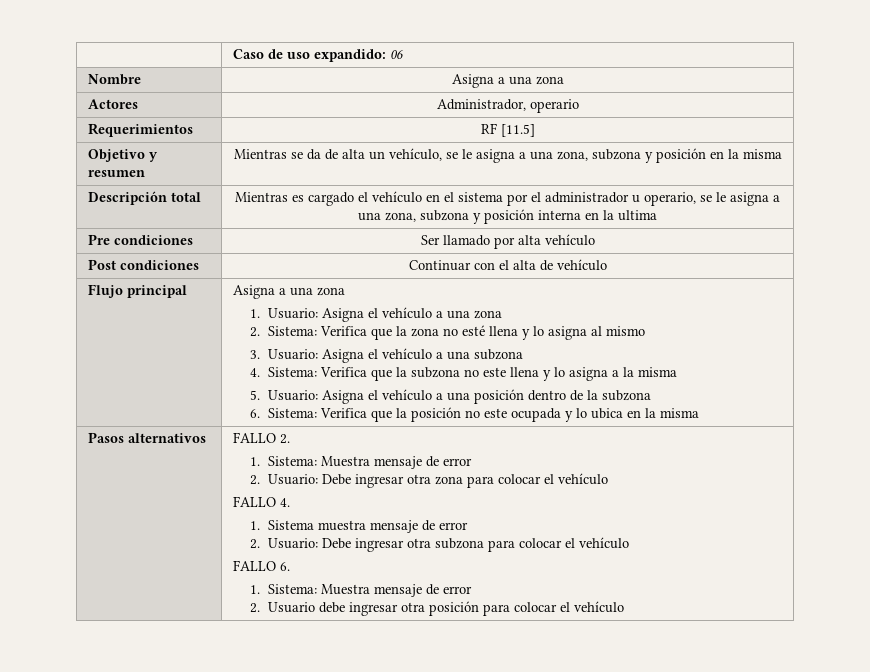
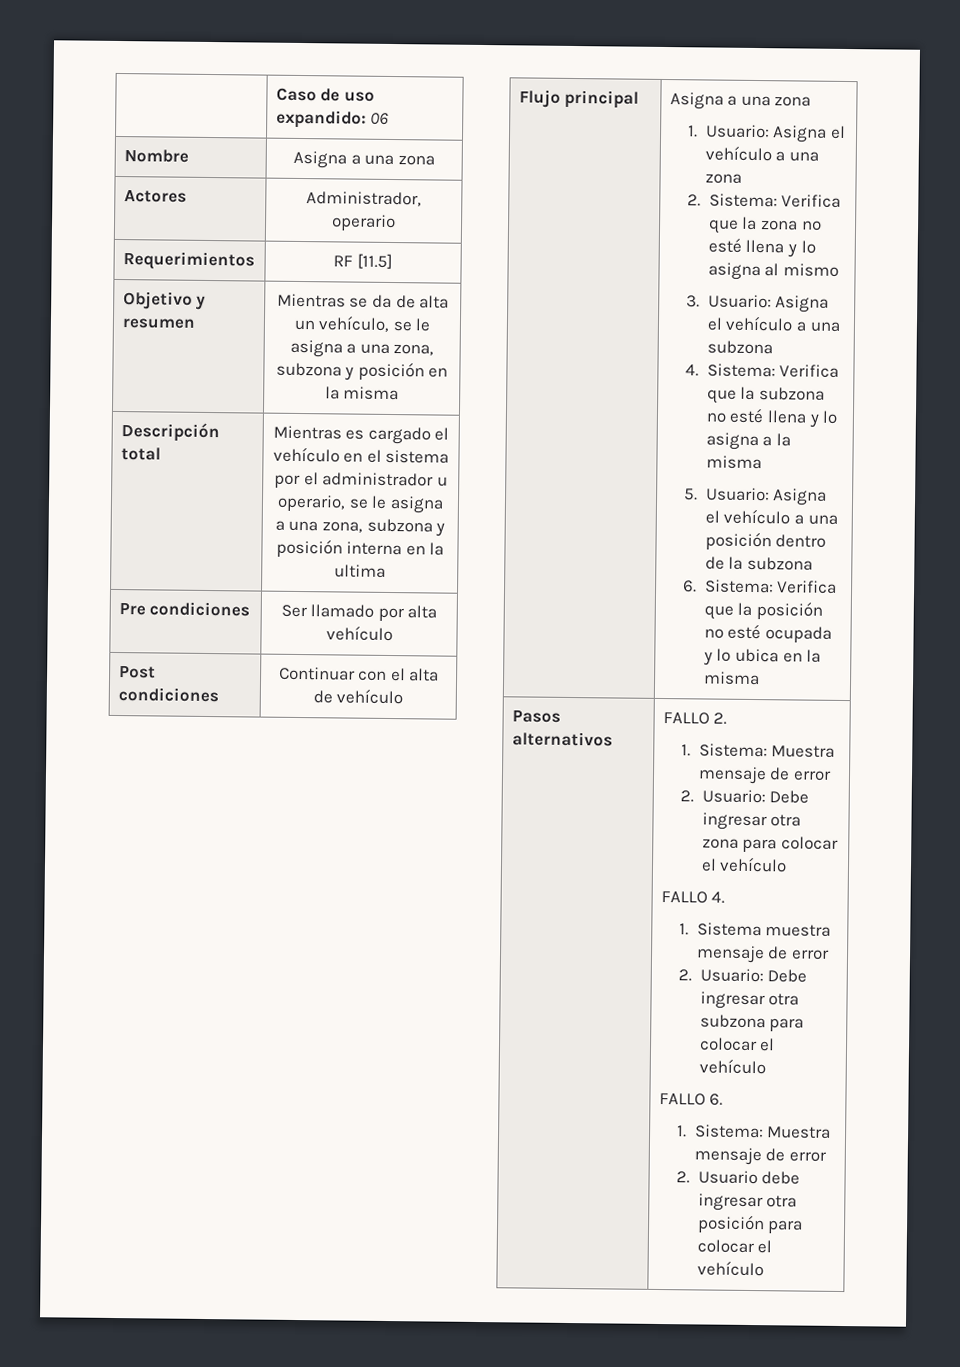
[482,367,506,377] este -> [729,407,765,424] esté
[483,408,507,418] este -> [727,623,762,640] esté

